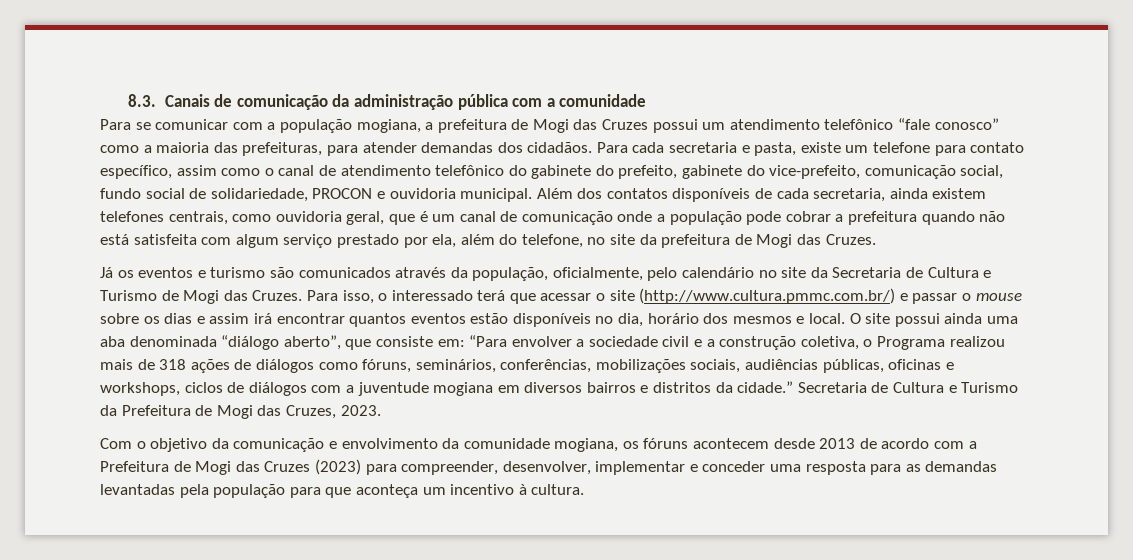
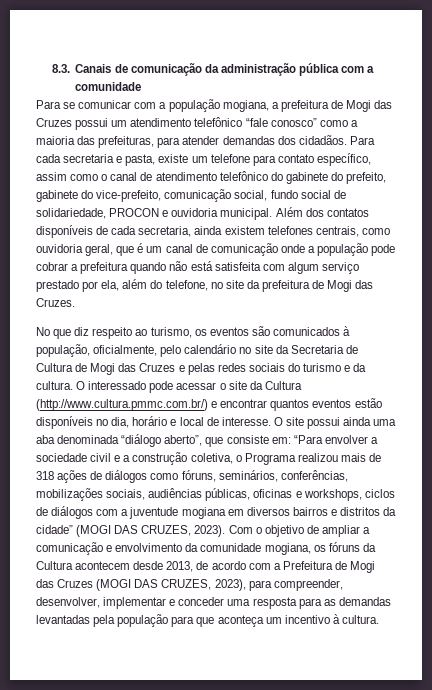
[100,267,468,278] Já os eventos e turismo são comunicados através da -> [36,326,351,339] No que diz respeito ao turismo, os eventos são comunicados à
[983,270,992,278] [100,288,1022,304] [100,313,272,324] e Turismo de Mogi das Cruzes. Para isso, o interessado terá que acessar o site (http://www.cultura.pmmc.com.br/) e passar o mouse sobre os dias e assim irá -> [75,363,367,375] [36,381,302,393] [36,399,218,411] de Mogi das Cruzes e pelas redes sociais do turismo e da cultura. O interessado pode acessar o site da Cultura (http://www.cultura.pmmc.com.br/) e
[703,313,846,324] dos mesmos e local. -> [170,417,271,426] e local de interesse.
[737,381,1019,393] [100,405,381,419] [100,438,229,452] cidade.” Secretaria de Cultura e Turismo da Prefeitura de Mogi das Cruzes, 2023. // Com o objetivo da -> [36,525,371,537] cidade” (MOGI DAS CRUZES, 2023). Com o objetivo de ampliar a
(689, 443) none -> [362,543,376,552] [36,561,73,570] da Cultura
[819,438,856,449] 2013 -> [166,561,194,572] 2013,
[314,459,361,475] (2023) -> [96,579,246,591] (MOGI DAS CRUZES, 2023),

